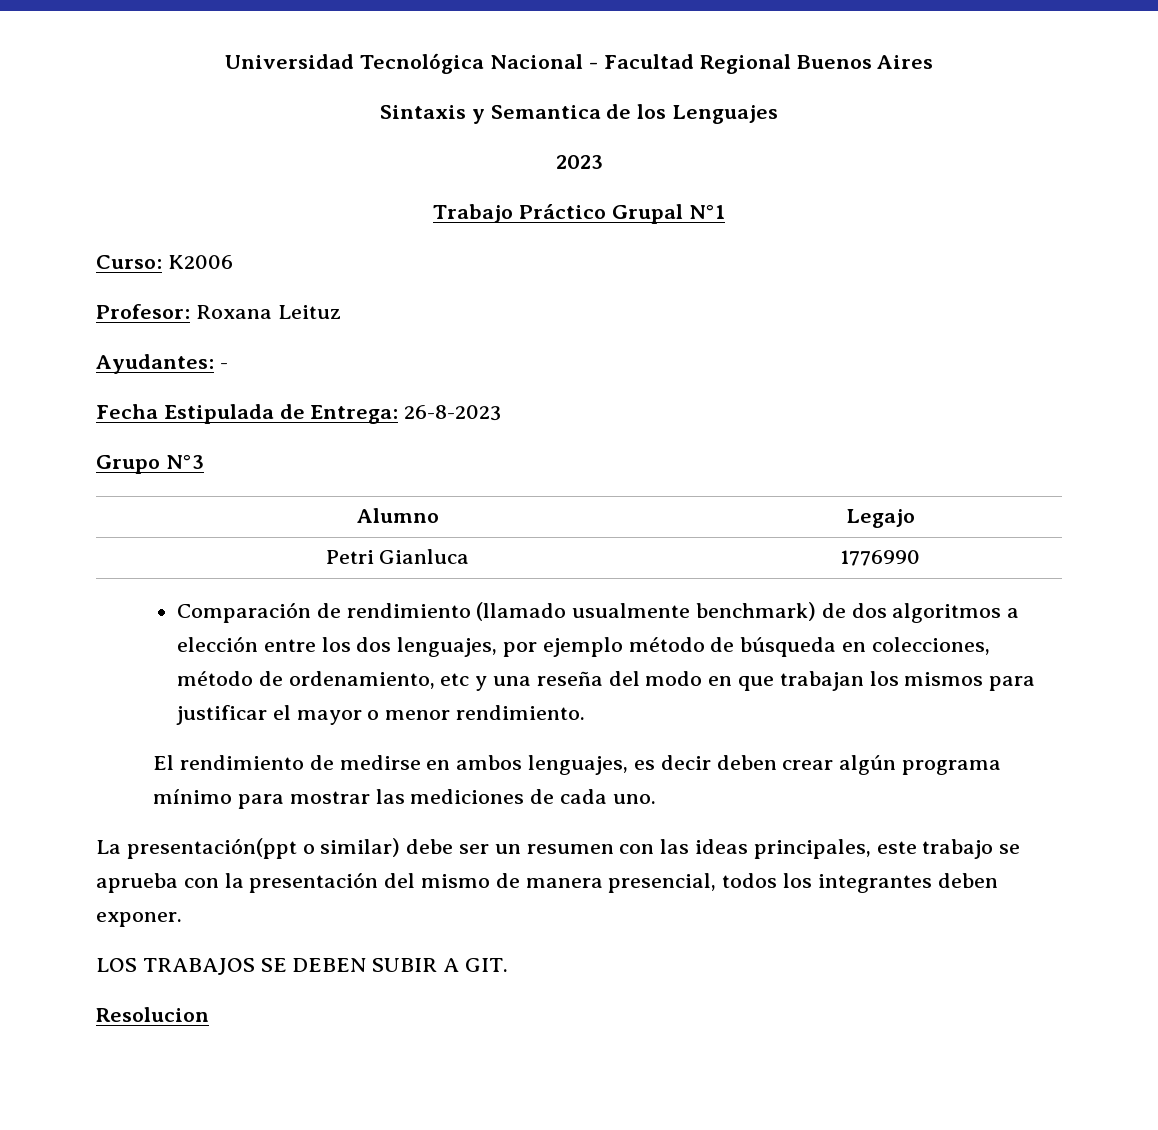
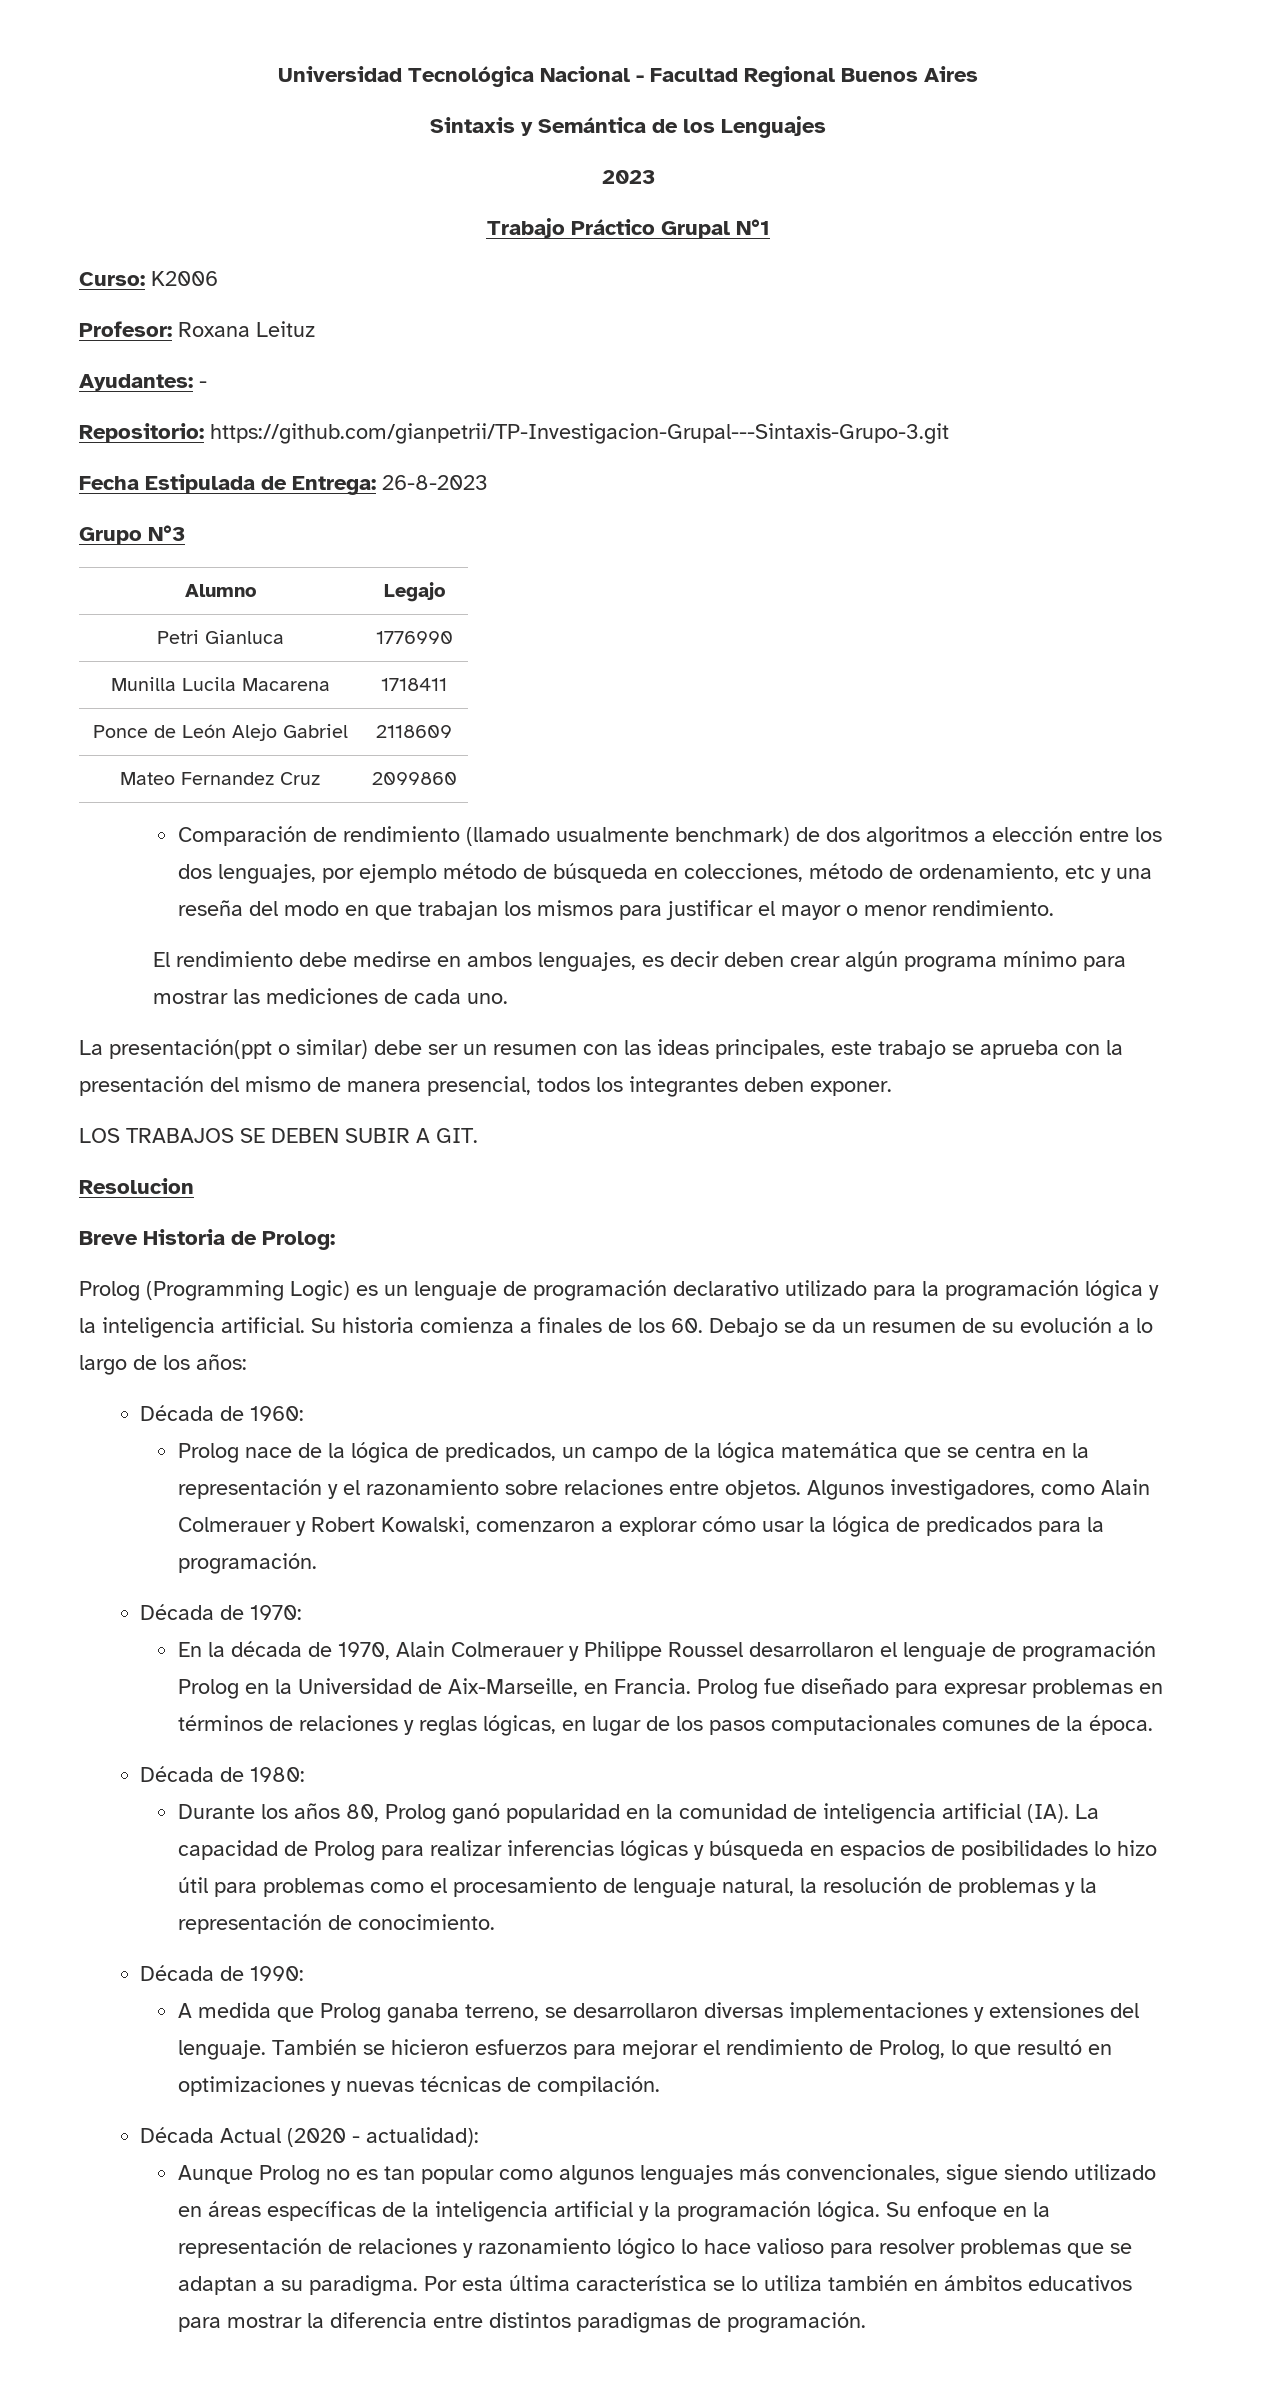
[490,105,601,119] Semantica -> [538,117,646,133] Semántica
(228, 366) none -> [79,423,949,444] // Repositorio: https://github.com/gianpetrii/TP-Investigacion-Grupal---Sintaxis-Grupo-3.git
(920, 558) none -> [110,677,330,691] [381,678,447,691] [92,723,348,741] [376,725,452,738] [120,772,320,785] [371,772,457,785] // Munilla Lucila Macarena | 1718411 // Ponce de León Alejo Gabriel | 2118609 // Mateo Fernandez Cruz | 2099860
[309,755,334,770] de -> [299,952,348,967] debe
(209, 1014) none -> [79,1229,335,1250] [79,1280,1159,1301] [79,1317,1153,1338] [79,1354,247,1375] [140,1405,305,1421] [177,1442,1089,1463] [177,1479,1150,1500] [177,1516,1104,1537] [177,1553,317,1574] [140,1604,303,1620] [177,1641,1156,1662] [177,1678,1163,1699] [177,1715,1153,1736] [140,1766,306,1782] [177,1803,1099,1824] [177,1840,1157,1861] [177,1877,1097,1898] [177,1914,495,1934] [140,1965,305,1981] [177,2002,1139,2023] [177,2039,1112,2060] [177,2076,660,2096] [140,2127,480,2147] [177,2164,1156,2185] [177,2201,1050,2222] [177,2238,1132,2259] [177,2275,1132,2296] [177,2312,866,2333] // Breve Historia de Prolog: // Prolog (Programming Logic) es un lenguaje de programación declarativo utilizado para la programación lógica y la inteligencia artificial. Su historia comienza a finales de los 60. Debajo se da un resumen de su evolución a lo largo de los años: // Década de 1960: // Prolog nace de la lógica de predicados, un campo de la lógica matemática que se centra en la representación y el razonamiento sobre relaciones entre objetos. Algunos investigadores, como Alain Colmerauer y Robert Kowalski, comenzaron a explorar cómo usar la lógica de predicados para la programación. // Década de 1970: // En la década de 1970, Alain Colmerauer y Philippe Roussel desarrollaron el lenguaje de programación Prolog en la Universidad de Aix-Marseille, en Francia. Prolog fue diseñado para expresar problemas en términos de relaciones y reglas lógicas, en lugar de los pasos computacionales comunes de la época. // Década de 1980: // Durante los años 80, Prolog ganó popularidad en la comunidad de inteligencia artificial (IA). La capacidad de Prolog para realizar inferencias lógicas y búsqueda en espacios de posibilidades lo hizo útil para problemas como el procesamiento de lenguaje natural, la resolución de problemas y la representación de conocimiento. // Década de 1990: // A medida que Prolog ganaba terreno, se desarrollaron diversas implementaciones y extensiones del lenguaje. También se hicieron esfuerzos para mejorar el rendimiento de Prolog, lo que resultó en optimizaciones y nuevas técnicas de compilación. // Década Actual (2020 - actualidad): // Aunque Prolog no es tan popular como algunos lenguajes más convencionales, sigue siendo utilizado en áreas específicas de la inteligencia artificial y la programación lógica. Su enfoque en la representación de relaciones y razonamiento lógico lo hace valioso para resolver problemas que se adaptan a su paradigma. Por esta última característica se lo utiliza también en ámbitos educativos para mostrar la diferencia entre distintos paradigmas de programación.

